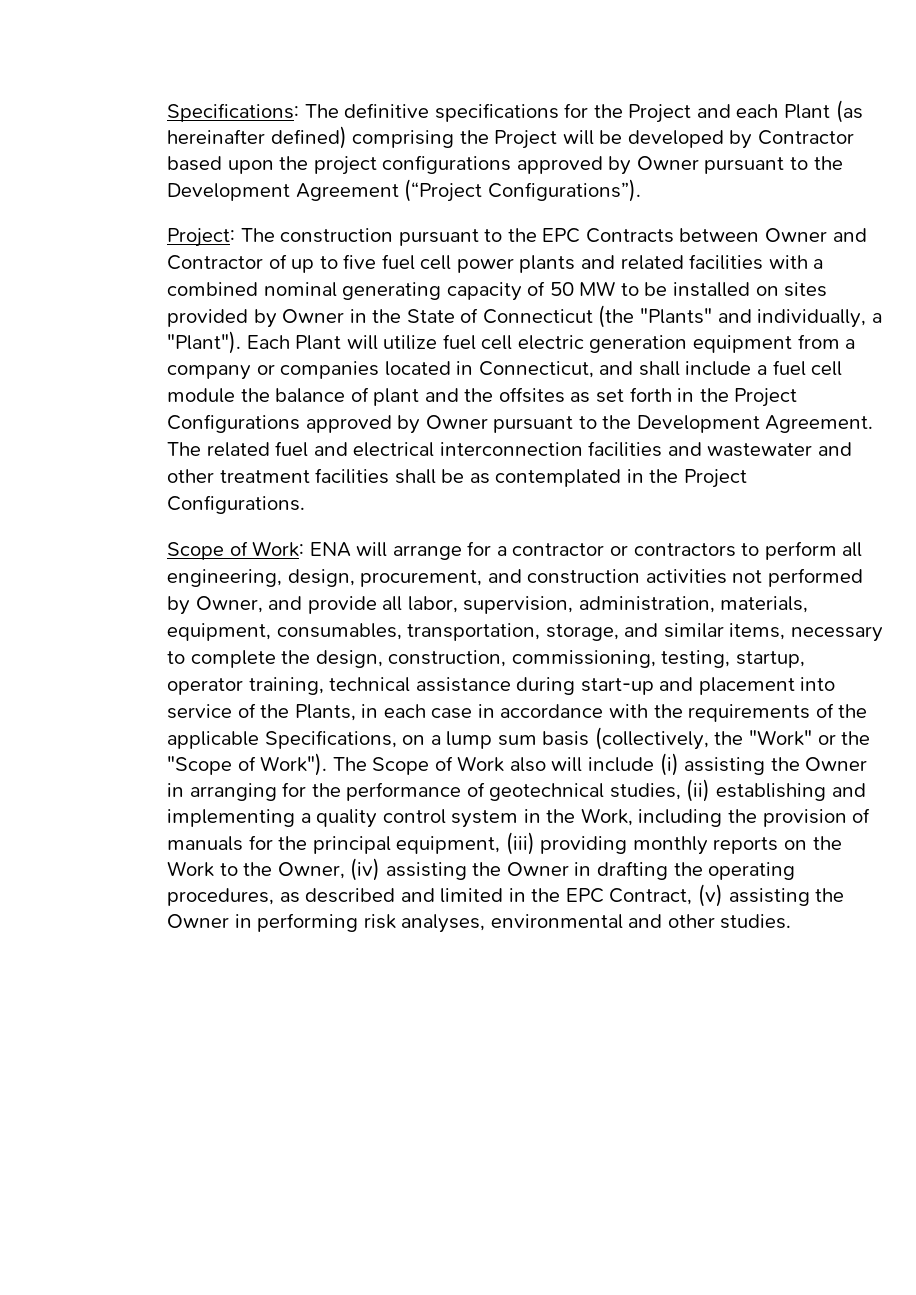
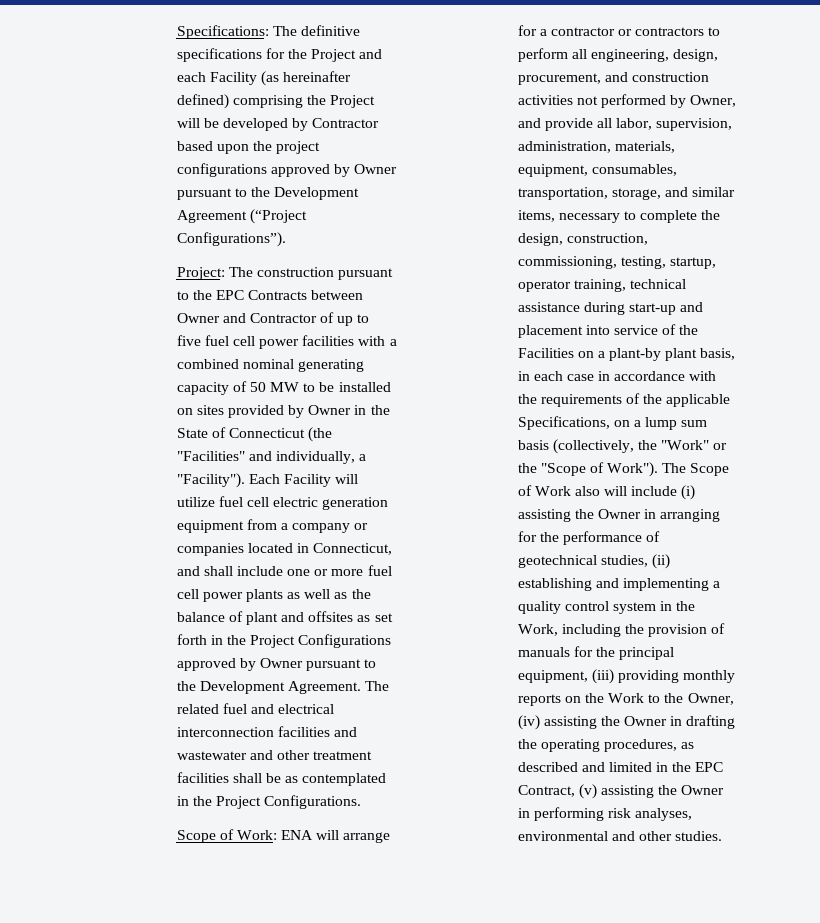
[784,104,831,119] Plant -> [209,72,257,85] Facility
[519,255,684,273] plants and related -> (300, 344) none
[640,308,713,324] "Plants" -> [176,451,245,461] "Facilities"
[167,331,342,354] "Plant"). Each Plant -> [176,473,331,488] "Facility"). Each Facility
[757,360,843,376] [167,388,236,403] a fuel cell module -> [287,565,392,576] [176,589,348,602] one or more fuel cell power plants as well as
[464,388,494,402] the -> (305, 617) none
[294,704,356,721] Plants, -> [517,348,736,361] Facilities on a plant-by plant basis,

